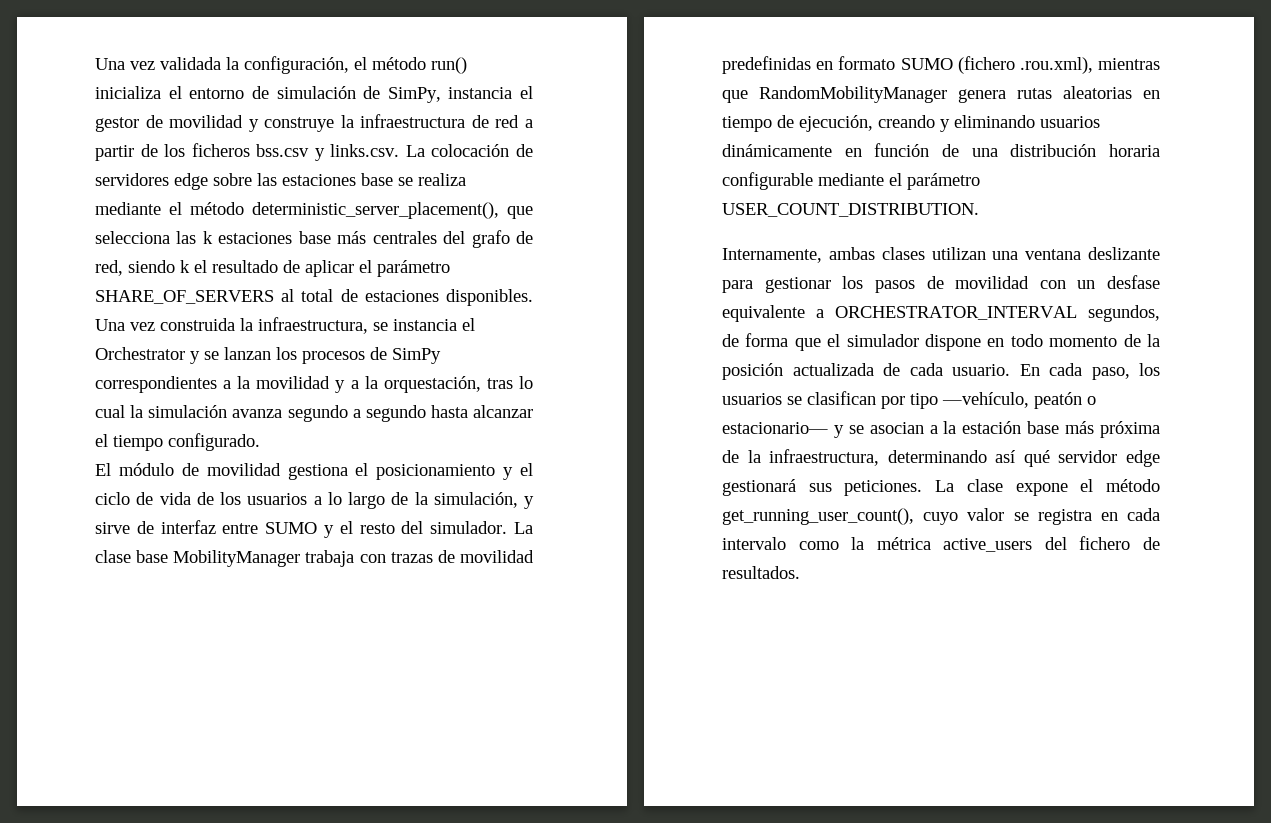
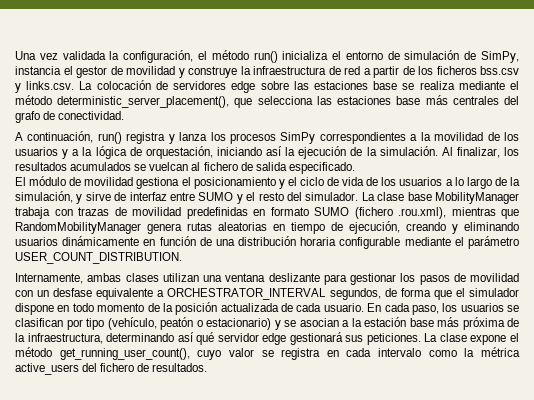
[202,231,213,244] k -> (332, 100) none
[95,260,450,277] [95,289,533,306] [95,317,475,334] [95,347,271,364] red, siendo k el resultado de aplicar el parámetro SHARE_OF_SERVERS al total de estaciones disponibles. Una vez construida la infraestructura, se instancia el Orchestrator y se lanzan -> [58,111,125,120] [15,131,208,144] conectividad. // A continuación, run() registra y lanza
[370,347,387,360] de -> (276, 138) none
[335,376,533,393] [95,405,533,422] [95,433,260,451] y a la orquestación, tras lo cual la simulación avanza segundo a segundo hasta alcanzar el tiempo configurado. -> [487,132,519,141] [15,146,519,159] [15,162,355,174] de los usuarios y a la lógica de orquestación, iniciando así la ejecución de la simulación. Al finalizar, los resultados acumulados se vuelcan al fichero de salida especificado.
[942,392,1029,408] —vehículo, -> [107,317,157,330] (vehículo,
[722,422,828,434] estacionario— -> [206,318,271,330] estacionario)

